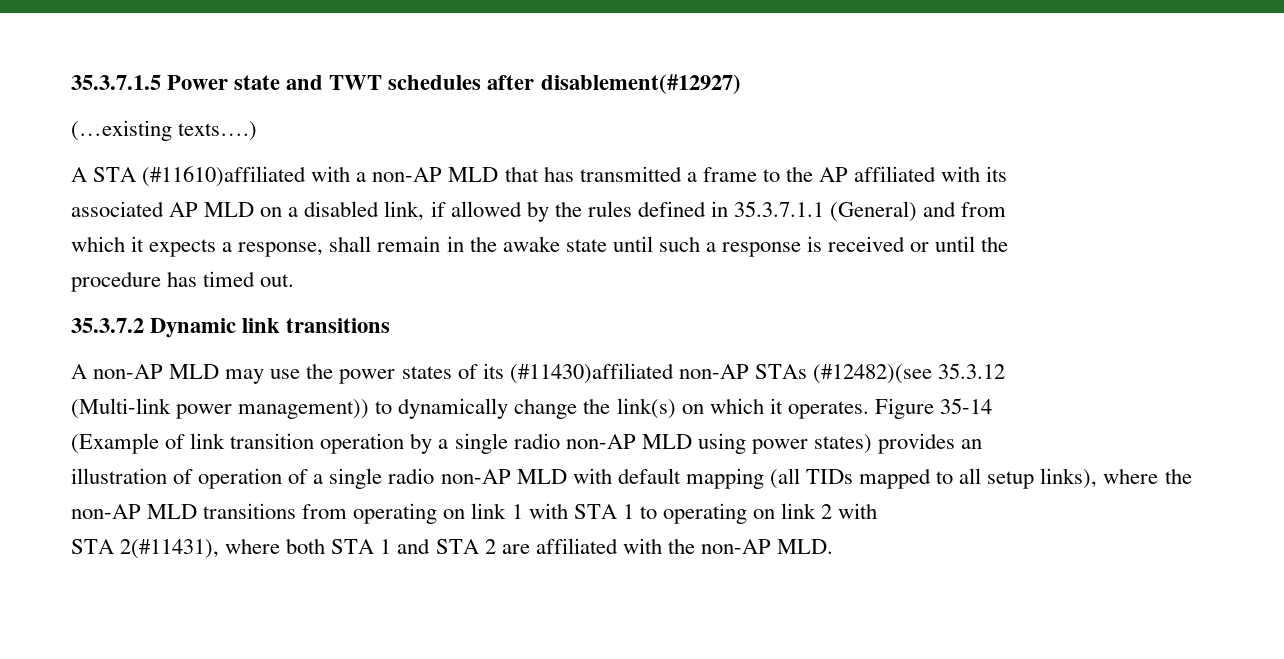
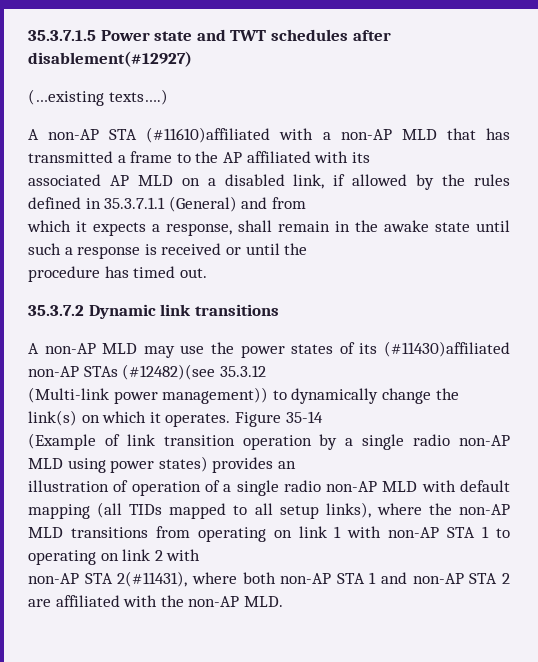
(87, 174) none -> [48,129,100,140] non-AP
(568, 511) none -> [388,527,440,538] non-AP
(878, 511) none -> [28,573,79,584] non-AP
(326, 546) none -> [280,573,332,584] non-AP
(431, 546) none -> [412,573,464,584] non-AP

